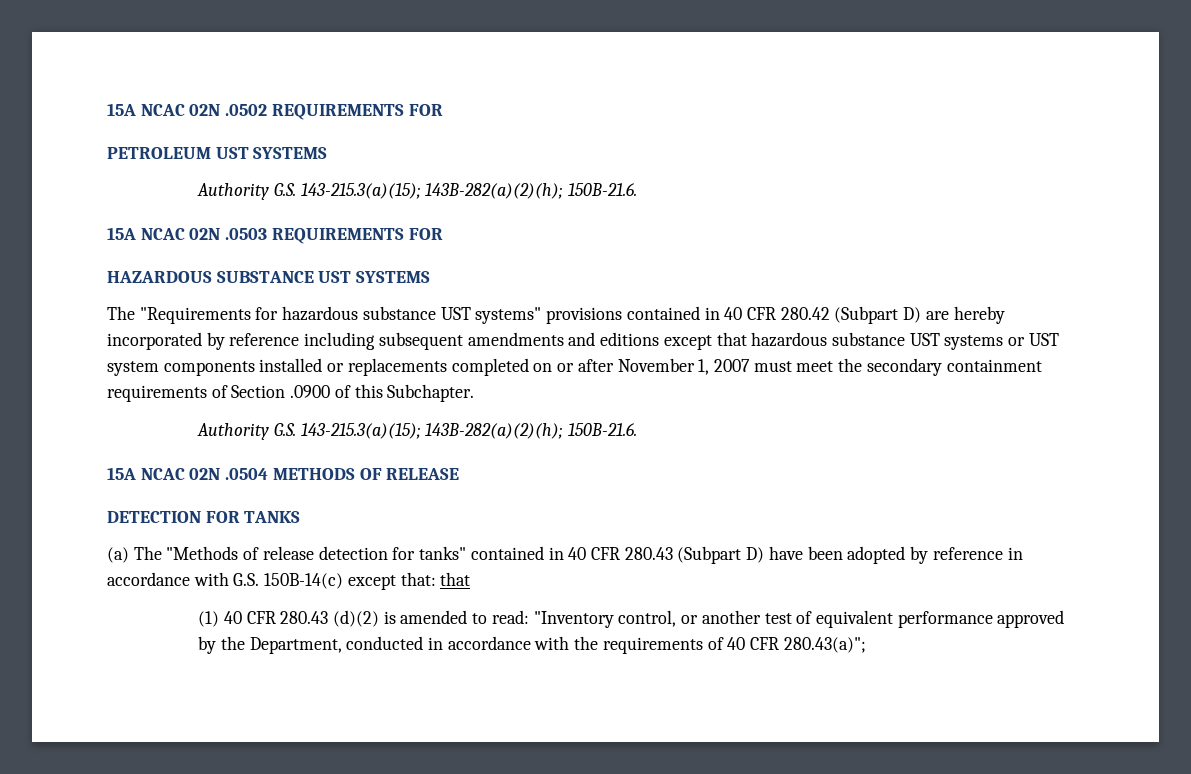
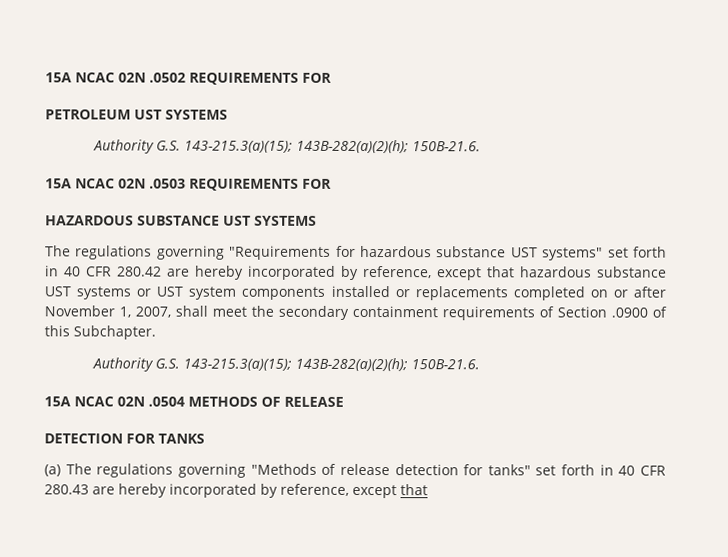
(135, 313) none -> [75,245,225,260] regulations governing
[546,306,700,324] provisions contained -> [607,246,667,258] set forth
[834,306,1005,324] [107,332,660,350] (Subpart D) are hereby incorporated by reference including subsequent amendments and editions -> [167,265,432,280] are hereby incorporated by reference,
[713,359,792,372] 2007 must -> [135,305,208,318] 2007, shall
(162, 553) none -> [96,463,246,478] regulations governing
[470,546,544,560] contained -> [535,464,596,476] set forth
[677,546,1023,564] [107,572,471,590] [198,610,1065,628] [198,636,866,654] (Subpart D) have been adopted by reference in accordance with G.S. 150B-14(c) except that: that // (1) 40 CFR 280.43 (d)(2) is amended to read: "Inventory control, or another test of equivalent performance approved by the Department, conducted in accordance with the requirements of 40 CFR 280.43(a)"; -> [92,483,428,499] are hereby incorporated by reference, except that

